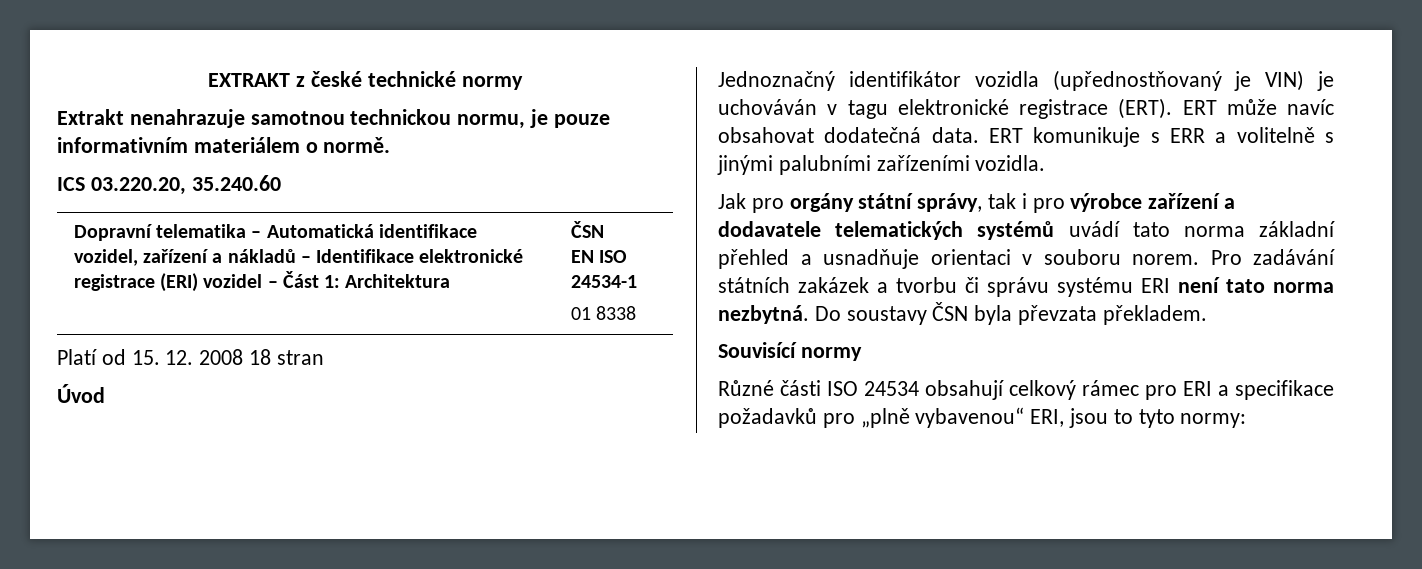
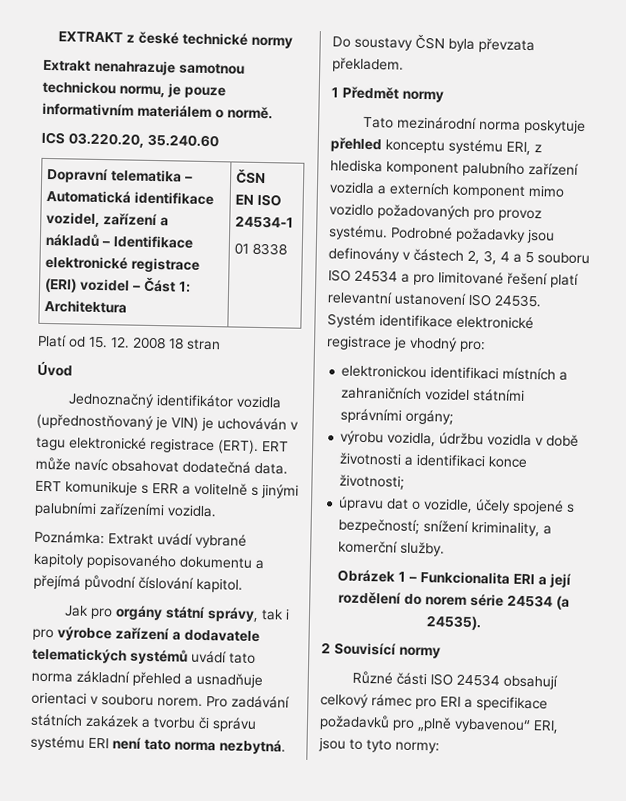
(1046, 163) none -> [34,530,247,549] [33,552,265,570] [33,574,243,593] // Poznámka: Extrakt uvádí vybrané kapitoly popisovaného dokumentu a přejímá původní číslování kapitol.
(1207, 315) none -> [331,86,444,103] [363,116,587,135] [330,137,542,156] [330,159,579,177] [329,181,565,199] [329,203,542,222] [329,225,555,244] [328,247,590,265] [328,269,579,288] [327,291,542,308] [327,313,534,330] [326,335,486,353] [341,364,569,381] [341,386,526,402] [340,408,455,425] [340,430,580,447] [339,452,528,469] [339,474,406,490] [338,496,576,515] [338,518,553,537] [338,540,446,557] [337,569,571,588] [338,591,570,610] [425,615,482,631] [321,642,331,654] 1 Předmět normy // Tato mezinárodní norma poskytuje přehled konceptu systému ERI, z hlediska komponent palubního zařízení vozidla a externích komponent mimo vozidlo požadovaných pro provoz systému. Podrobné požadavky jsou definovány v částech 2, 3, 4 a 5 souboru ISO 24534 a pro limitované řešení platí relevantní ustanovení ISO 24535. Systém identifikace elektronické registrace je vhodný pro: // elektronickou identifikaci místních a zahraničních vozidel státními správními orgány; // výrobu vozidla, údržbu vozidla v době životnosti a identifikaci konce životnosti; // úpravu dat o vozidle, účely spojené s bezpečností; snížení kriminality, a komerční služby. // Obrázek 1 – Funkcionalita ERI a její rozdělení do norem série 24534 (a 24535). // 2

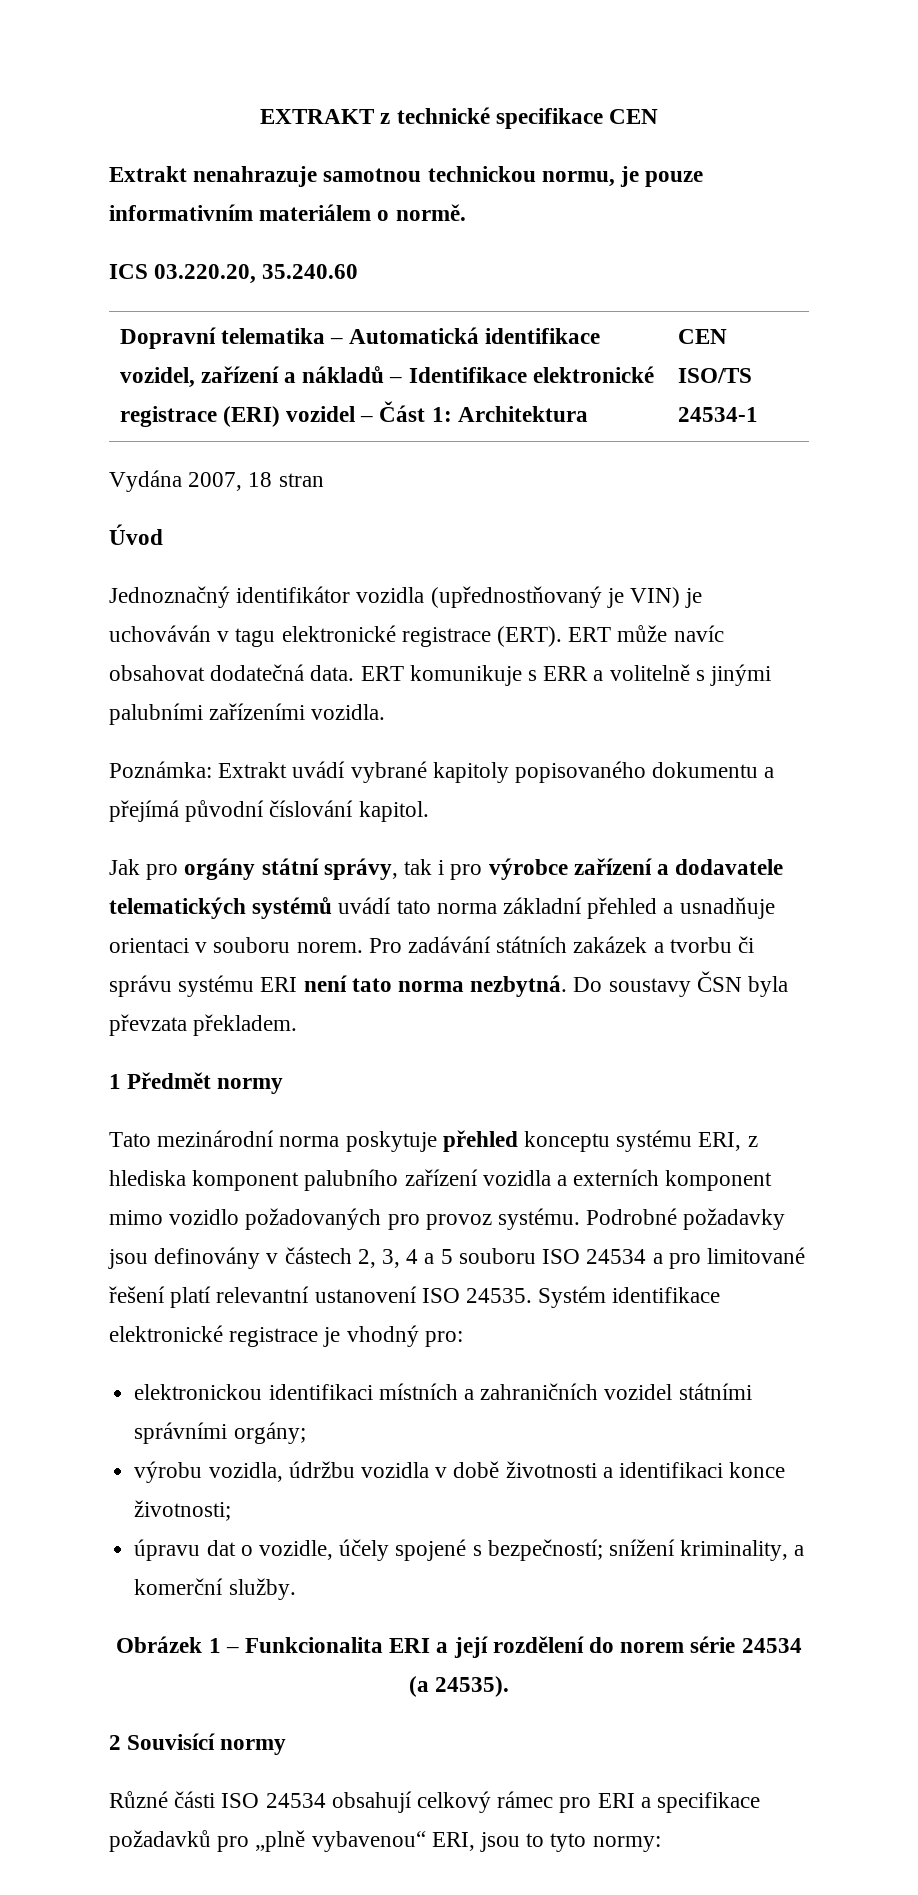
[137,31,293,49] české technické normy -> [396,107,658,129] technické specifikace CEN
[235,169,266,185] [234,193,282,207] [234,215,294,229] [233,242,287,256] [37,334,166,350] ČSN // EN ISO 24534-1 // 01 8338 // Platí od 15. 12. 2008 -> [677,329,727,344] [677,368,752,383] [677,407,758,422] [109,470,243,492] CEN ISO/TS 24534-1 // Vydána 2007,

